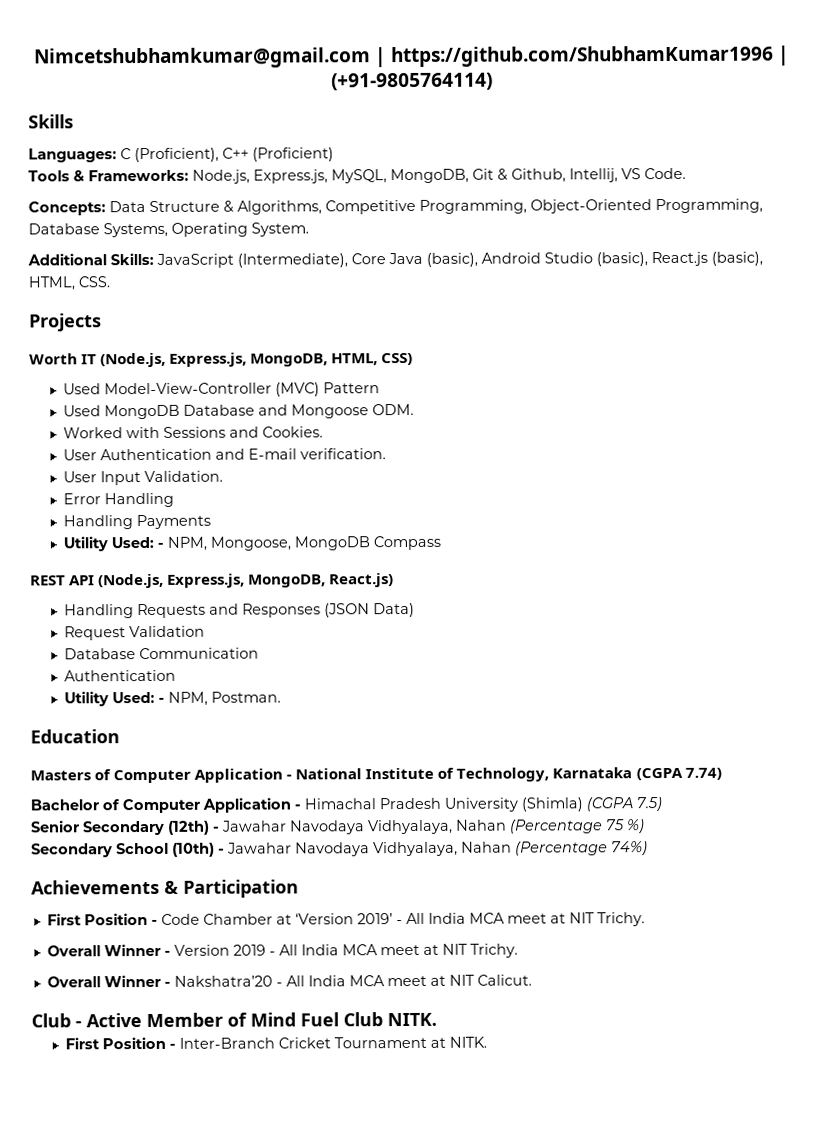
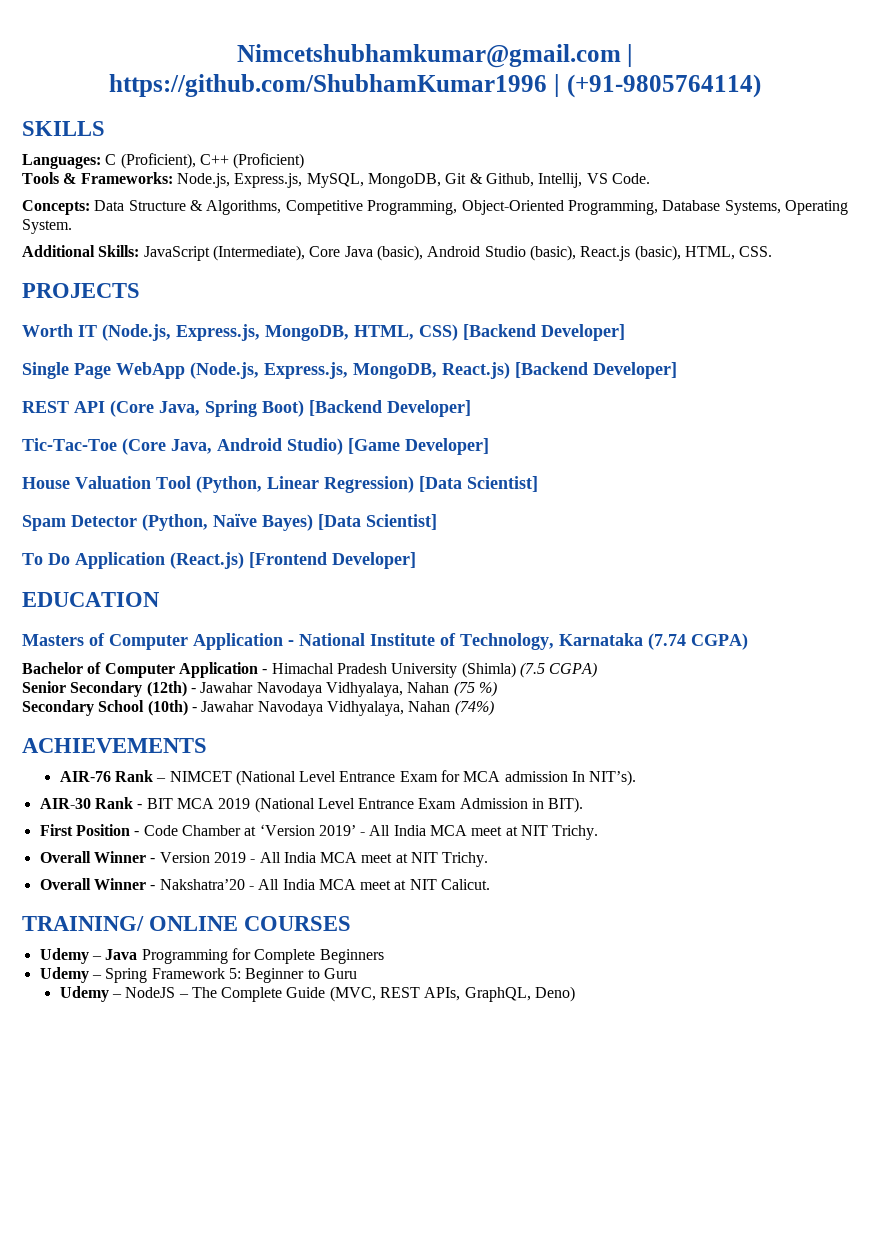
[28,114,74,129] Skills -> [22,121,105,136] SKILLS
[29,313,102,332] Projects -> [22,283,140,298] PROJECTS
[63,382,381,397] [63,403,415,420] [63,426,324,439] [63,448,387,461] [63,470,224,486] [63,492,175,508] [63,514,212,530] [63,535,442,552] [30,573,395,589] [64,602,416,619] [64,625,206,641] [64,647,260,660] [64,669,177,682] [64,691,282,707] [30,729,120,744] // Used Model-View-Controller (MVC) Pattern // Used MongoDB Database and Mongoose ODM. // Worked with Sessions and Cookies. // User Authentication and E-mail verification. // User Input Validation. // Error Handling // Handling Payments // Utility Used: - NPM, Mongoose, MongoDB Compass // REST API (Node.js, Express.js, MongoDB, React.js) // Handling Requests and Responses (JSON Data) // Request Validation // Database Communication // Authentication // Utility Used: - NPM, Postman. // Education -> [463,324,625,341] [22,362,677,379] [22,400,471,417] [22,438,489,455] [22,476,538,493] [22,513,437,531] [22,552,416,569] [22,592,159,607] [Backend Developer] // Single Page WebApp (Node.js, Express.js, MongoDB, React.js) [Backend Developer] // REST API (Core Java, Spring Boot) [Backend Developer] // Tic-Tac-Toe (Core Java, Android Studio) [Game Developer] // House Valuation Tool (Python, Linear Regression) [Data Scientist] // Spam Detector (Python, Naïve Bayes) [Data Scientist] // To Do Application (React.js) [Frontend Developer] // EDUCATION
[635,767,722,781] (CGPA 7.74) -> [648,633,748,650] (7.74 CGPA)
[586,797,662,812] (CGPA 7.5) -> [519,662,598,678] (7.5 CGPA)
[509,819,625,834] (Percentage 75 -> [453,681,475,697] (75
[515,841,648,856] [31,879,299,898] (Percentage 74%) // Achievements & Participation -> [454,700,494,716] [22,738,207,753] [59,770,637,786] [39,797,584,813] (74%) // ACHIEVEMENTS // AIR-76 Rank – NIMCET (National Level Entrance Exam for MCA admission In NIT’s). // AIR-30 Rank - BIT MCA 2019 (National Level Entrance Exam Admission in BIT).
[31,1012,437,1028] [65,1036,488,1050] Club - Active Member of Mind Fuel Club NITK. // First Position - Inter-Branch Cricket Tournament at NITK. -> [22,916,352,931] [39,948,384,964] [39,967,357,983] [59,986,576,1002] TRAINING/ ONLINE COURSES // Udemy – Java Programming for Complete Beginners // Udemy – Spring Framework 5: Beginner to Guru // Udemy – NodeJS – The Complete Guide (MVC, REST APIs, GraphQL, Deno)

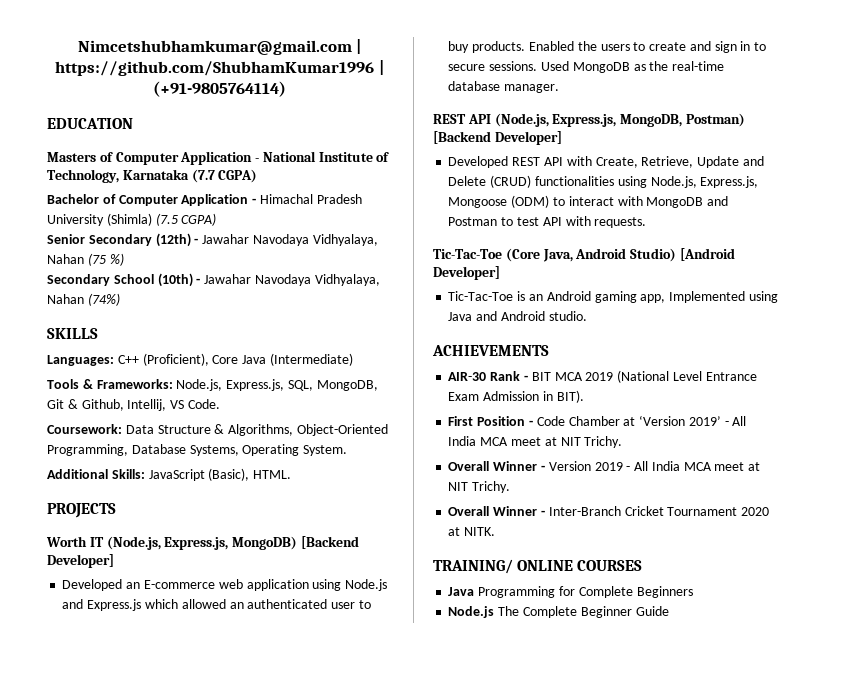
[22,121,105,136] [22,153,305,169] [22,172,650,188] [22,200,849,215] [22,219,72,234] [22,245,773,261] [22,283,140,298] [22,324,625,341] [22,362,677,379] [22,400,471,417] [22,438,489,455] [22,476,538,493] [22,513,437,531] [22,552,416,569] // SKILLS // Languages: C (Proficient), C++ (Proficient) // Tools & Frameworks: Node.js, Express.js, MySQL, MongoDB, Git & Github, Intellij, VS Code. // Concepts: Data Structure & Algorithms, Competitive Programming, Object-Oriented Programming, Database Systems, Operating System. // Additional Skills: JavaScript (Intermediate), Core Java (basic), Android Studio (basic), React.js (basic), HTML, CSS. // PROJECTS // Worth IT (Node.js, Express.js, MongoDB, HTML, CSS) [Backend Developer] // Single Page WebApp (Node.js, Express.js, MongoDB, React.js) [Backend Developer] // REST API (Core Java, Spring Boot) [Backend Developer] // Tic-Tac-Toe (Core Java, Android Studio) [Game Developer] // House Valuation Tool (Python, Linear Regression) [Data Scientist] // Spam Detector (Python, Naïve Bayes) [Data Scientist] // To Do Application (React.js) [Frontend Developer] -> (286, 89) none
[648,633,686,650] (7.74 -> [191,169,215,183] (7.7
[22,738,207,753] [59,770,637,786] ACHIEVEMENTS // AIR-76 Rank – NIMCET (National Level Entrance Exam for MCA admission In NIT’s). -> [47,328,98,339] [47,353,353,366] [47,379,378,391] [47,399,220,411] [47,424,388,436] [47,444,348,456] [47,468,292,481] [47,503,116,518] [46,536,359,550] [47,554,114,568] [62,579,388,591] [62,599,371,611] [448,41,767,53] [448,61,725,73] [448,81,560,93] [433,113,745,127] [433,131,562,145] [448,156,764,168] [448,175,759,188] [448,195,729,208] [448,216,647,228] [433,248,735,262] [433,266,500,280] [448,291,778,303] [448,311,587,321] [432,345,549,356] SKILLS // Languages: C++ (Proficient), Core Java (Intermediate) // Tools & Frameworks: Node.js, Express.js, SQL, MongoDB, Git & Github, Intellij, VS Code. // Coursework: Data Structure & Algorithms, Object-Oriented Programming, Database Systems, Operating System. // Additional Skills: JavaScript (Basic), HTML. // PROJECTS // Worth IT (Node.js, Express.js, MongoDB) [Backend Developer] // Developed an E-commerce web application using Node.js and Express.js which allowed an authenticated user to buy products. Enabled the users to create and sign in to secure sessions. Used MongoDB as the real-time database manager. // REST API (Node.js, Express.js, MongoDB, Postman) [Backend Developer] // Developed REST API with Create, Retrieve, Update and Delete (CRUD) functionalities using Node.js, Express.js, Mongoose (ODM) to interact with MongoDB and Postman to test API with requests. // Tic-Tac-Toe (Core Java, Android Studio) [Android Developer] // Tic-Tac-Toe is an Android gaming app, Implemented using Java and Android studio. // ACHIEVEMENTS
[159,879,491,890] Nakshatra’20 - All India MCA meet at NIT Calicut. -> [548,506,770,516] [448,527,496,536] Inter-Branch Cricket Tournament 2020 at NITK.
[39,948,102,964] Udemy – -> (643, 565) none
[39,967,357,983] [59,986,576,1002] Udemy – Spring Framework 5: Beginner to Guru // Udemy – NodeJS – The Complete Guide (MVC, REST APIs, GraphQL, Deno) -> [448,606,669,618] Node.js The Complete Beginner Guide

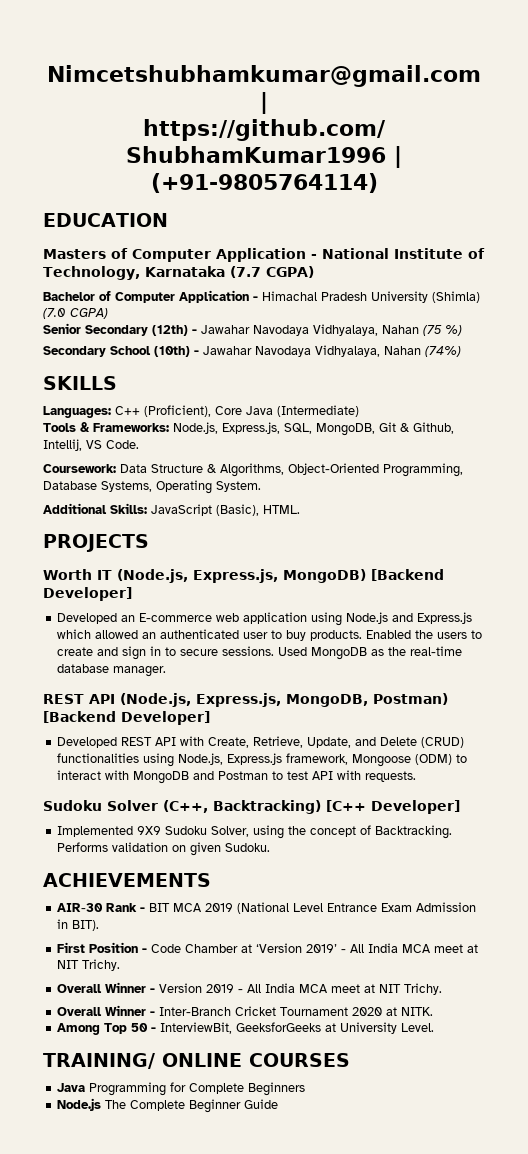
[155,213,178,226] (7.5 -> [43,308,66,319] (7.0
[697,156,740,168] Update -> [307,737,352,748] Update,
[700,176,759,188] Express.js, -> [227,753,349,765] Express.js framework,
[433,248,735,262] [433,266,500,280] [448,291,778,303] [448,311,587,321] Tic-Tac-Toe (Core Java, Android Studio) [Android Developer] // Tic-Tac-Toe is an Android gaming app, Implemented using Java and Android studio. -> [43,800,460,814] [57,825,453,839] [57,842,271,856] Sudoku Solver (C++, Backtracking) [C++ Developer] // Implemented 9X9 Sudoku Solver, using the concept of Backtracking. Performs validation on given Sudoku.
(496, 531) none -> [57,1022,435,1035] // Among Top 50 - InterviewBit, GeeksforGeeks at University Level.

